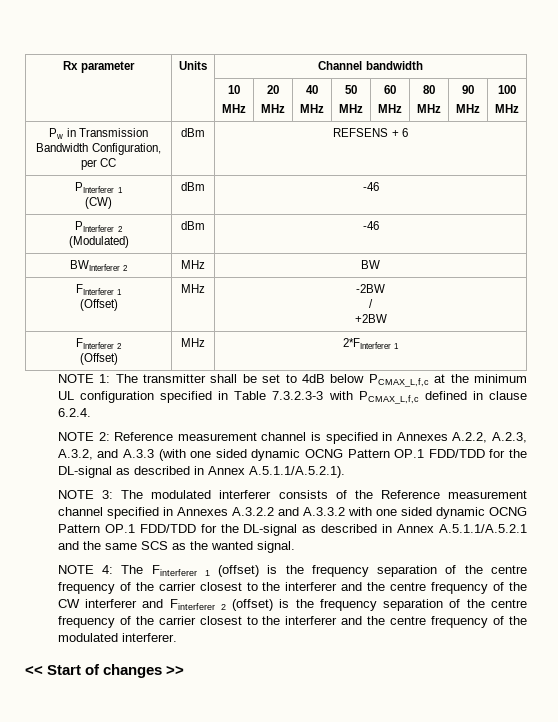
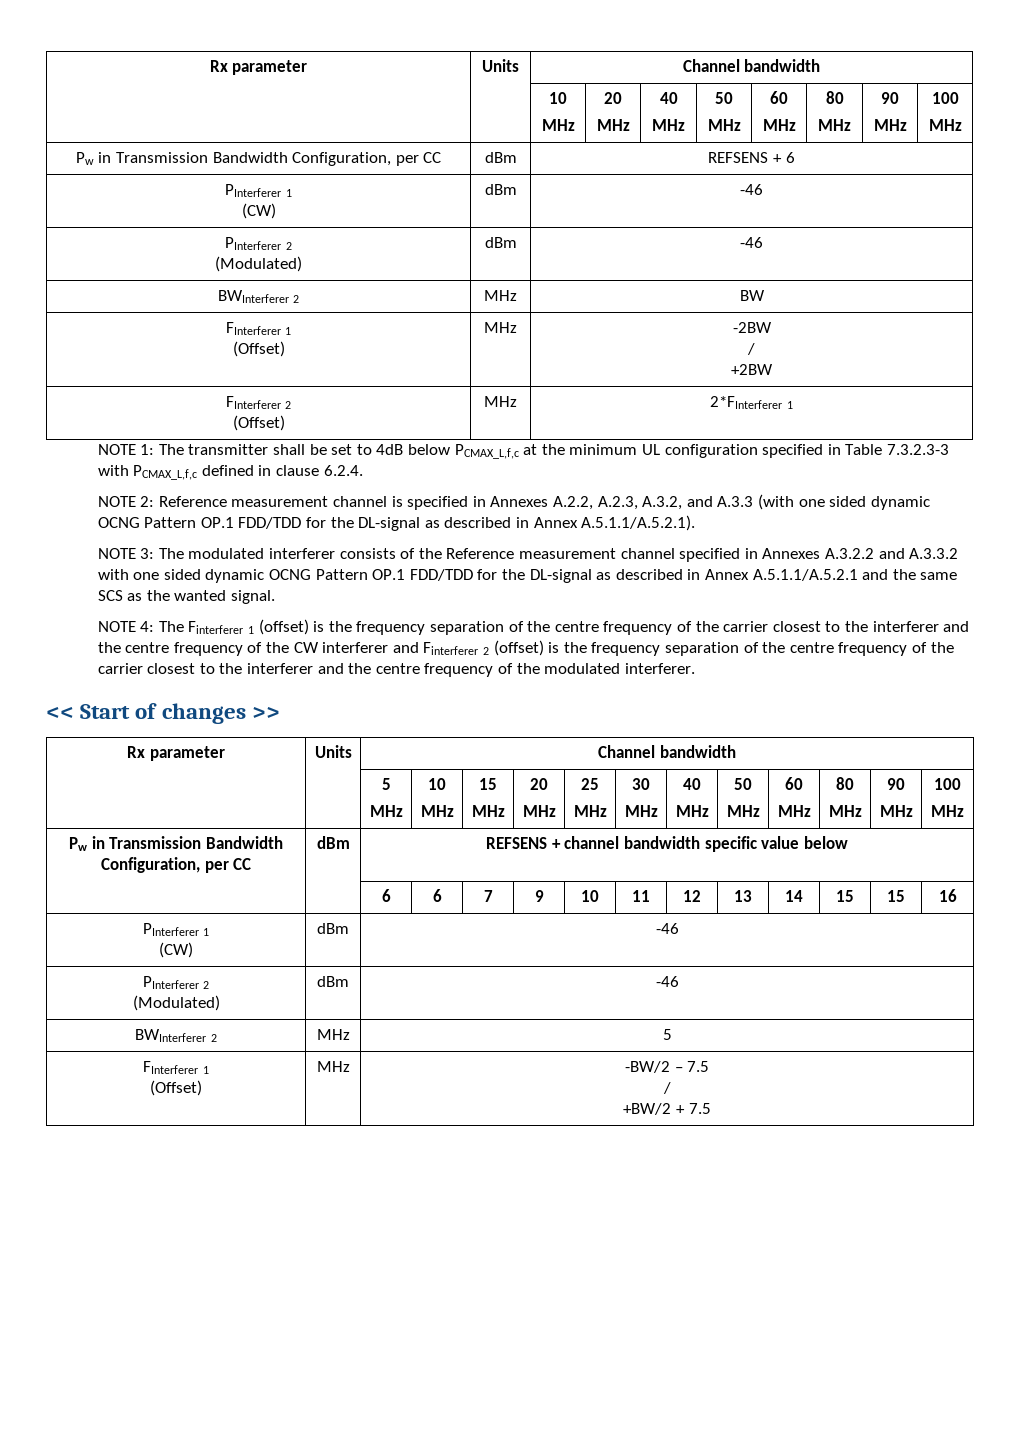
(185, 670) none -> [127,746,225,761] [314,745,352,758] [598,745,736,758] [381,778,391,790] [369,805,403,817] [428,778,446,790] [420,805,454,817] [479,778,497,790] [471,805,505,817] [530,778,548,790] [522,805,556,817] [581,778,599,790] [573,805,607,817] [632,778,650,790] [624,805,658,817] [683,778,701,790] [675,805,709,817] [734,778,752,790] [726,805,760,817] [785,777,803,790] [777,805,811,817] [836,777,854,790] [828,805,862,817] [887,778,905,790] [879,805,913,817] [934,778,961,790] [931,805,964,817] [69,836,283,851] [100,857,252,873] [316,836,350,849] [486,836,848,852] [381,889,391,902] [432,889,442,902] [483,890,493,902] [534,890,544,902] [581,890,599,902] [632,890,650,902] [683,890,701,902] [734,890,752,902] [785,890,803,902] [836,890,854,902] [887,890,905,902] [938,889,957,902] [142,923,210,936] [159,942,193,958] [317,923,349,934] [655,923,679,934] [142,976,210,989] [132,995,220,1011] [317,976,349,987] [655,976,679,987] [135,1029,217,1042] [316,1029,350,1040] [662,1029,672,1040] [143,1061,209,1074] [150,1080,202,1096] [316,1061,350,1072] [624,1061,710,1073] [662,1082,671,1094] [623,1103,711,1115] // Rx parameter | Units | Channel bandwidth // | | 5 // MHz | 10 // MHz | 15 // MHz | 20 // MHz | 25 // MHz | 30 // MHz | 40 // MHz | 50 // MHz | 60 // MHz | 80 // MHz | 90 // MHz | 100 // MHz // Pw in Transmission Bandwidth Configuration, per CC | dBm | REFSENS + channel bandwidth specific value below // | | 6 | 6 | 7 | 9 | 10 | 11 | 12 | 13 | 14 | 15 | 15 | 16 // PInterferer 1 // (CW) | dBm | -46 // PInterferer 2 // (Modulated) | dBm | -46 // BWInterferer 2 | MHz | 5 // FInterferer 1 // (Offset) | MHz | -BW/2 – 7.5 // / // +BW/2 + 7.5

